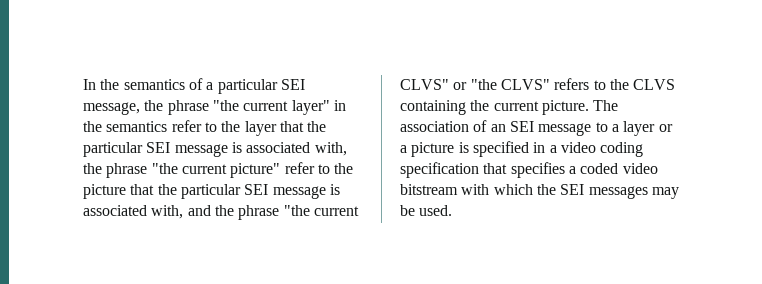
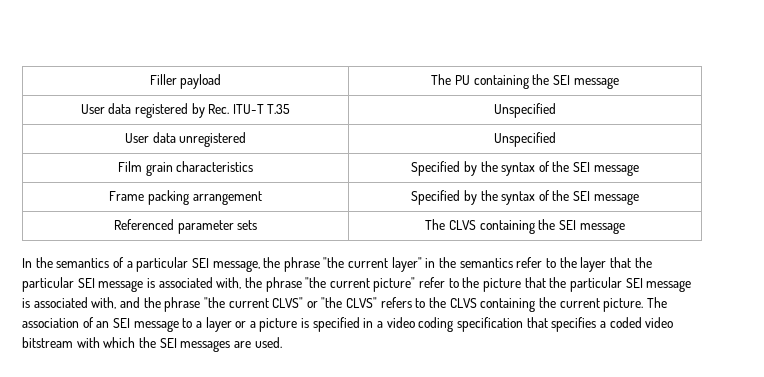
(83, 84) none -> [149,74,222,89] [431,74,619,89] [80,103,291,118] [494,103,556,118] [124,132,247,147] [494,132,556,147] [117,161,254,176] [411,161,639,176] [109,190,262,205] [411,190,639,205] [113,219,258,234] [425,219,625,234] Filler payload | The PU containing the SEI message // User data registered by Rec. ITU-T T.35 | Unspecified // User data unregistered | Unspecified // Film grain characteristics | Specified by the syntax of the SEI message // Frame packing arrangement | Specified by the syntax of the SEI message // Referenced parameter sets | The CLVS containing the SEI message //
[651,187,679,199] [400,205,415,216] may be -> [233,341,251,348] are

